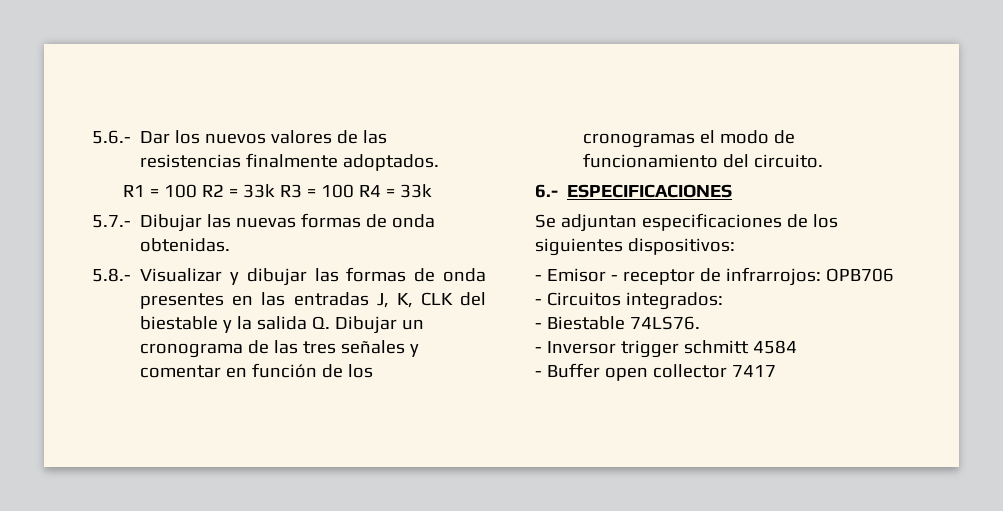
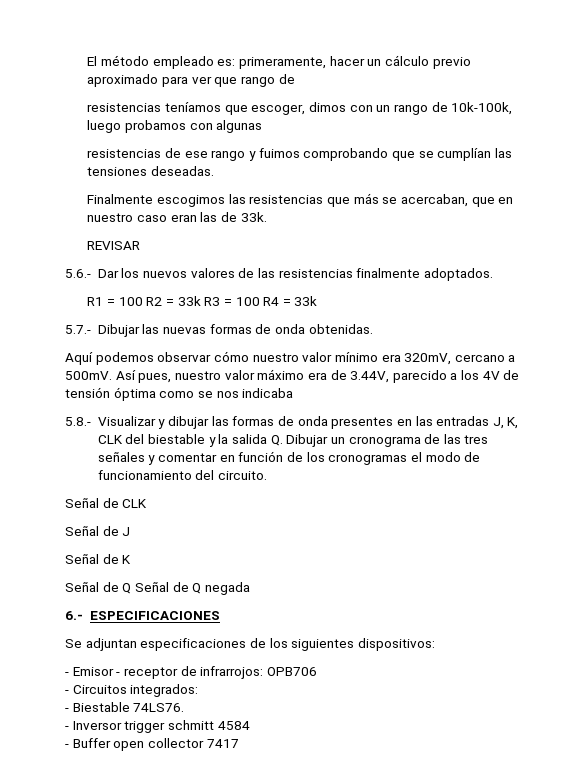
(92, 137) none -> [87,55,471,69] [87,74,295,87] [87,102,513,115] [87,120,263,133] [87,148,512,161] [87,166,215,176] [87,193,514,207] [87,212,267,222] [87,241,141,250] El método empleado es: primeramente, hacer un cálculo previo aproximado para ver que rango de // resistencias teníamos que escoger, dimos con un rango de 10k-100k, luego probamos con algunas // resistencias de ese rango y fuimos comprobando que se cumplían las tensiones deseadas. // Finalmente escogimos las resistencias que más se acercaban, que en nuestro caso eran las de 33k. // REVISAR //
(231, 245) none -> [65,351,516,365] [65,369,520,383] [65,387,294,401] // Aquí podemos observar cómo nuestro valor mínimo era 320mV, cercano a 500mV. Así pues, nuestro valor máximo era de 3.44V, parecido a los 4V de tensión óptima como se nos indicaba
(824, 161) none -> [65,498,148,508] [65,526,131,536] [65,554,132,564] [65,582,250,595] // Señal de CLK // Señal de J // Señal de K // Señal de Q Señal de Q negada

